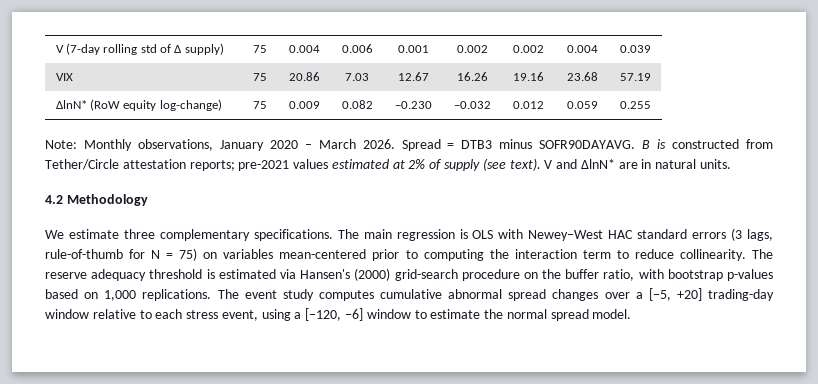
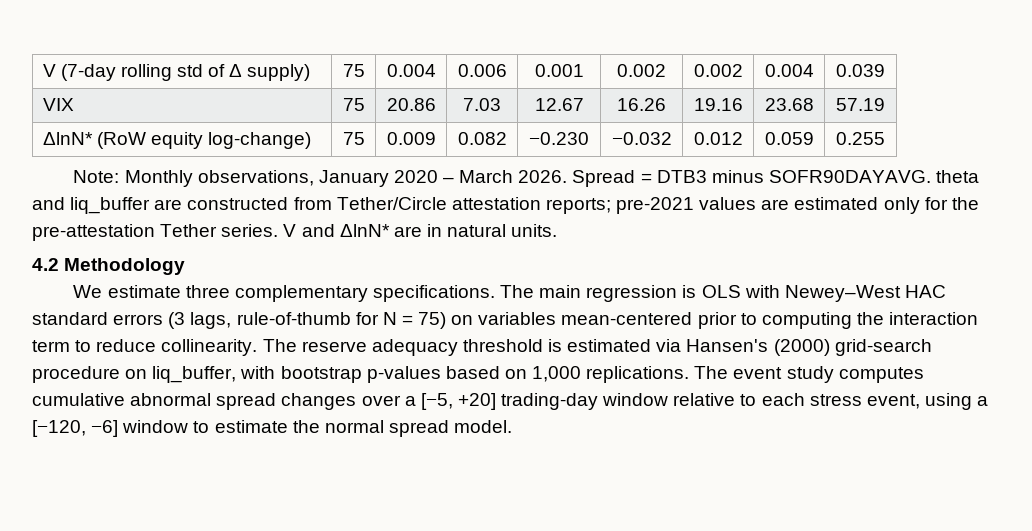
[642,139,667,149] B is -> [936,170,980,183] [32,197,183,214] theta and liq_buffer are
[331,158,541,171] estimated at 2% of supply (see text). -> [761,197,979,214] [32,224,279,241] are estimated only for the pre-attestation Tether series.
[542,269,635,281] the buffer ratio, -> [152,366,237,383] liq_buffer,

